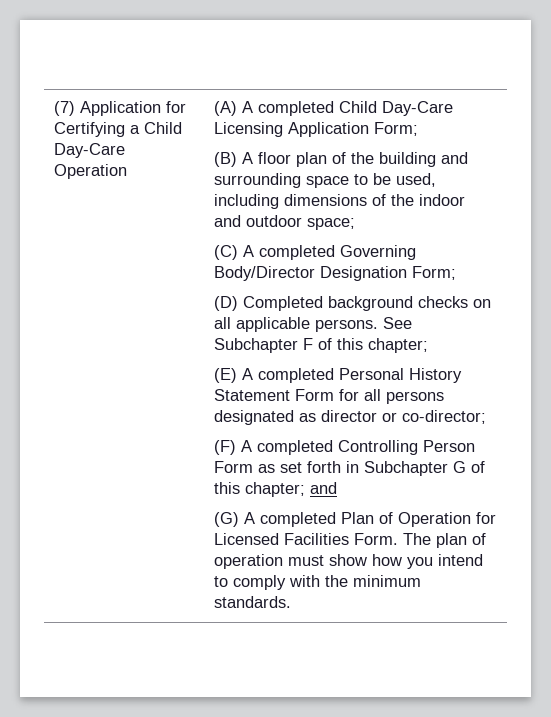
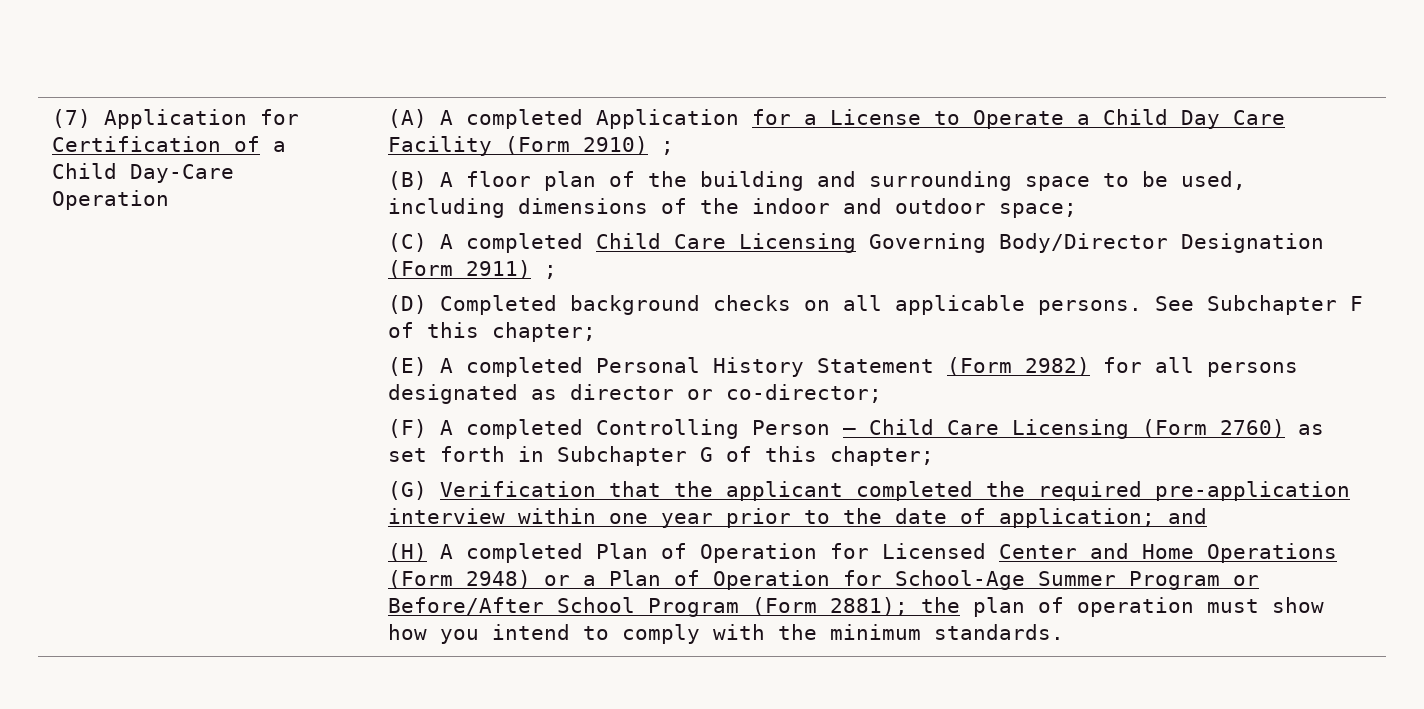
[54,122,126,137] Certifying -> [52,136,261,152] Certification of
[339,101,454,116] [214,122,419,137] Child Day-Care Licensing Application Form; -> [596,109,1286,129] [388,136,675,156] Application for a License to Operate a Child Day Care Facility (Form 2910) ;
[340,245,417,260] [214,266,457,281] Governing Body/Director Designation Form; -> [596,233,1325,253] [388,260,558,279] Child Care Licensing Governing Body/Director Designation (Form 2911) ;
[295,389,335,401] Form -> [947,357,1091,376] (Form 2982)
[214,461,254,473] Form -> [843,419,1286,439] – Child Care Licensing (Form 2760)
(306, 489) none -> [388,481,1351,501] [388,508,1156,528] // (G) Verification that the applicant completed the required pre-application interview within one year prior to the date of application;
[214,512,240,527] (G) -> [388,543,428,562] (H)
[284,533,432,545] Facilities Form. The -> [999,543,1338,563] [388,570,1260,590] [388,597,961,617] Center and Home Operations (Form 2948) or a Plan of Operation for School-Age Summer Program or Before/After School Program (Form 2881); the

